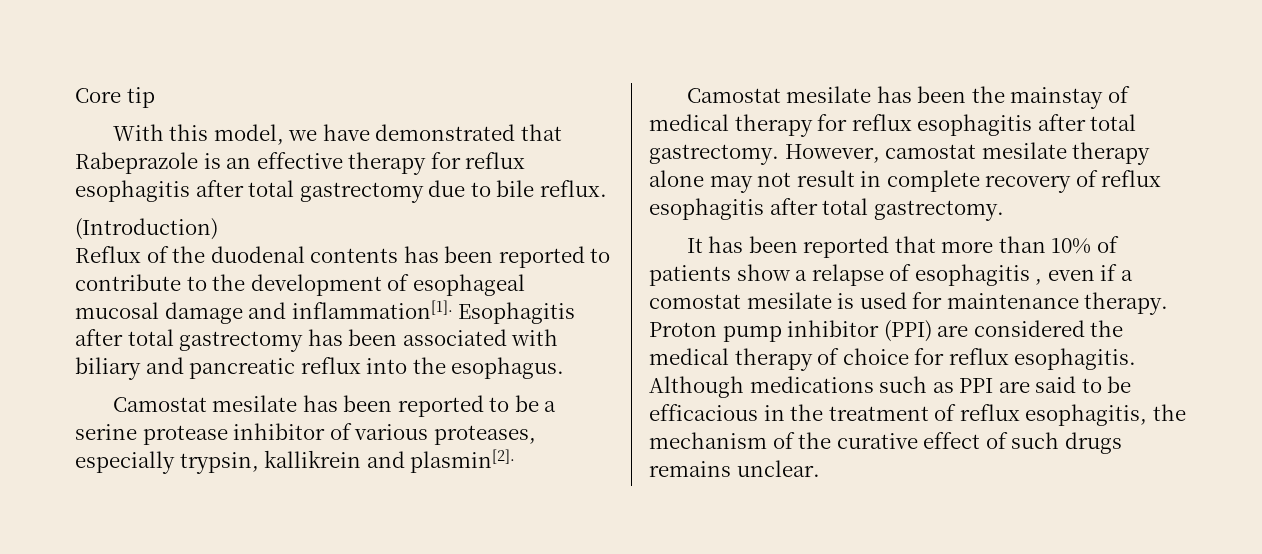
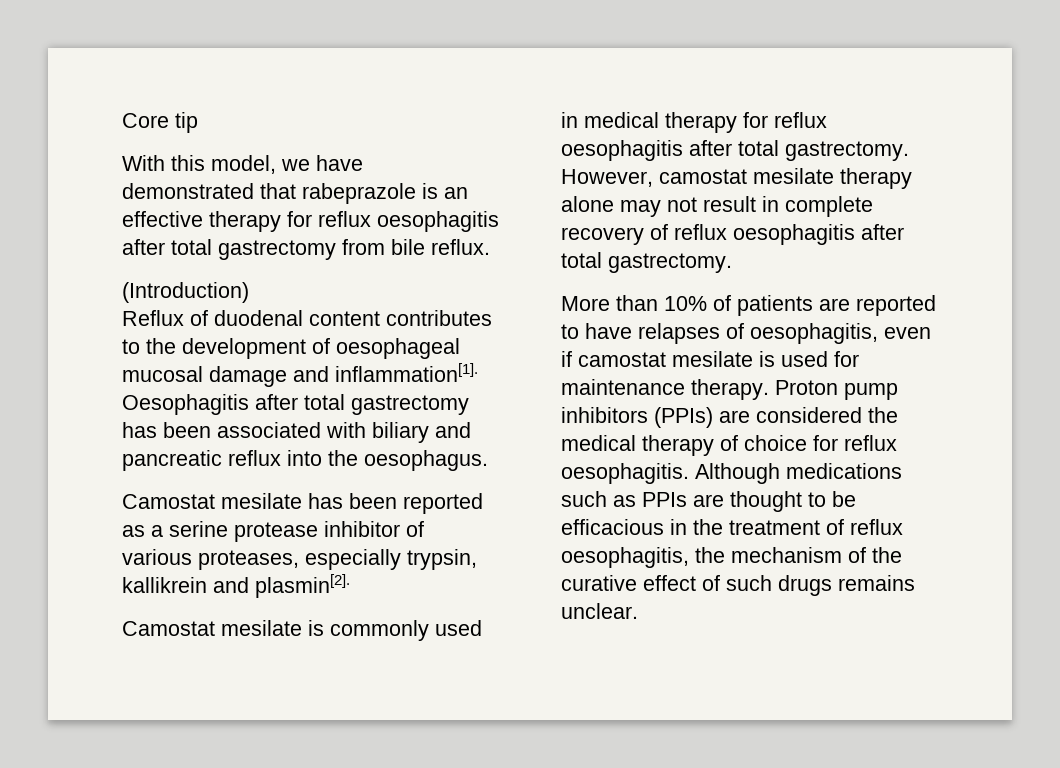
[75,152,198,174] Rabeprazole -> [302,183,416,204] rabeprazole
[75,180,491,203] esophagitis after total gastrectomy due to -> [377,211,499,232] [122,239,385,260] oesophagitis after total gastrectomy from
[172,246,611,268] [75,274,181,291] the duodenal contents has been reported to contribute -> [214,310,492,326] duodenal content contributes
[412,274,525,296] esophageal -> [336,338,460,359] oesophageal
[458,302,576,324] Esophagitis -> [122,394,249,415] Oesophagitis
[451,357,565,379] esophagus. -> [364,450,488,471] oesophagus.
[489,395,539,412] to be -> [122,525,145,537] as
[876,86,1130,109] has been the mainstay of -> [308,620,482,641] [561,112,578,128] is commonly used in
[917,114,1033,136] esophagitis -> [561,140,683,161] oesophagitis
[649,198,764,220] esophagitis -> [733,224,855,245] oesophagitis
[686,236,1119,258] [649,264,1133,286] [649,294,741,309] It has been reported that more than 10% of patients show a relapse of esophagitis , even if a comostat -> [561,295,936,316] [561,323,931,344] [561,351,666,367] More than 10% of patients are reported to have relapses of oesophagitis, even if camostat
[787,320,932,342] inhibitor (PPI) -> [561,407,713,428] inhibitors (PPIs)
[1014,348,1137,370] esophagitis. -> [561,463,689,484] oesophagitis.
[959,376,1077,393] PPI are said -> [642,491,802,512] PPIs are thought
[1025,404,1148,426] esophagitis, -> [561,547,689,568] oesophagitis,

